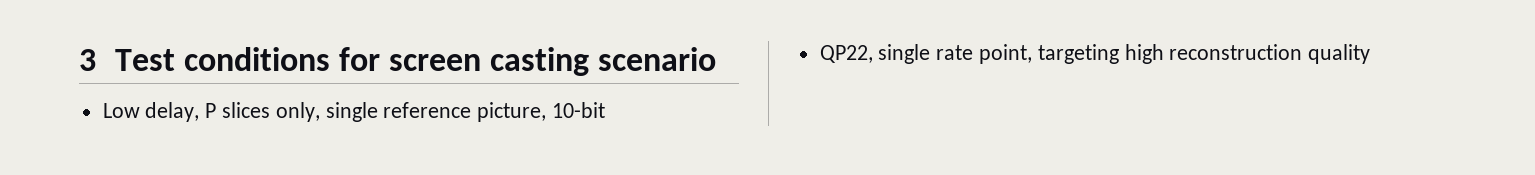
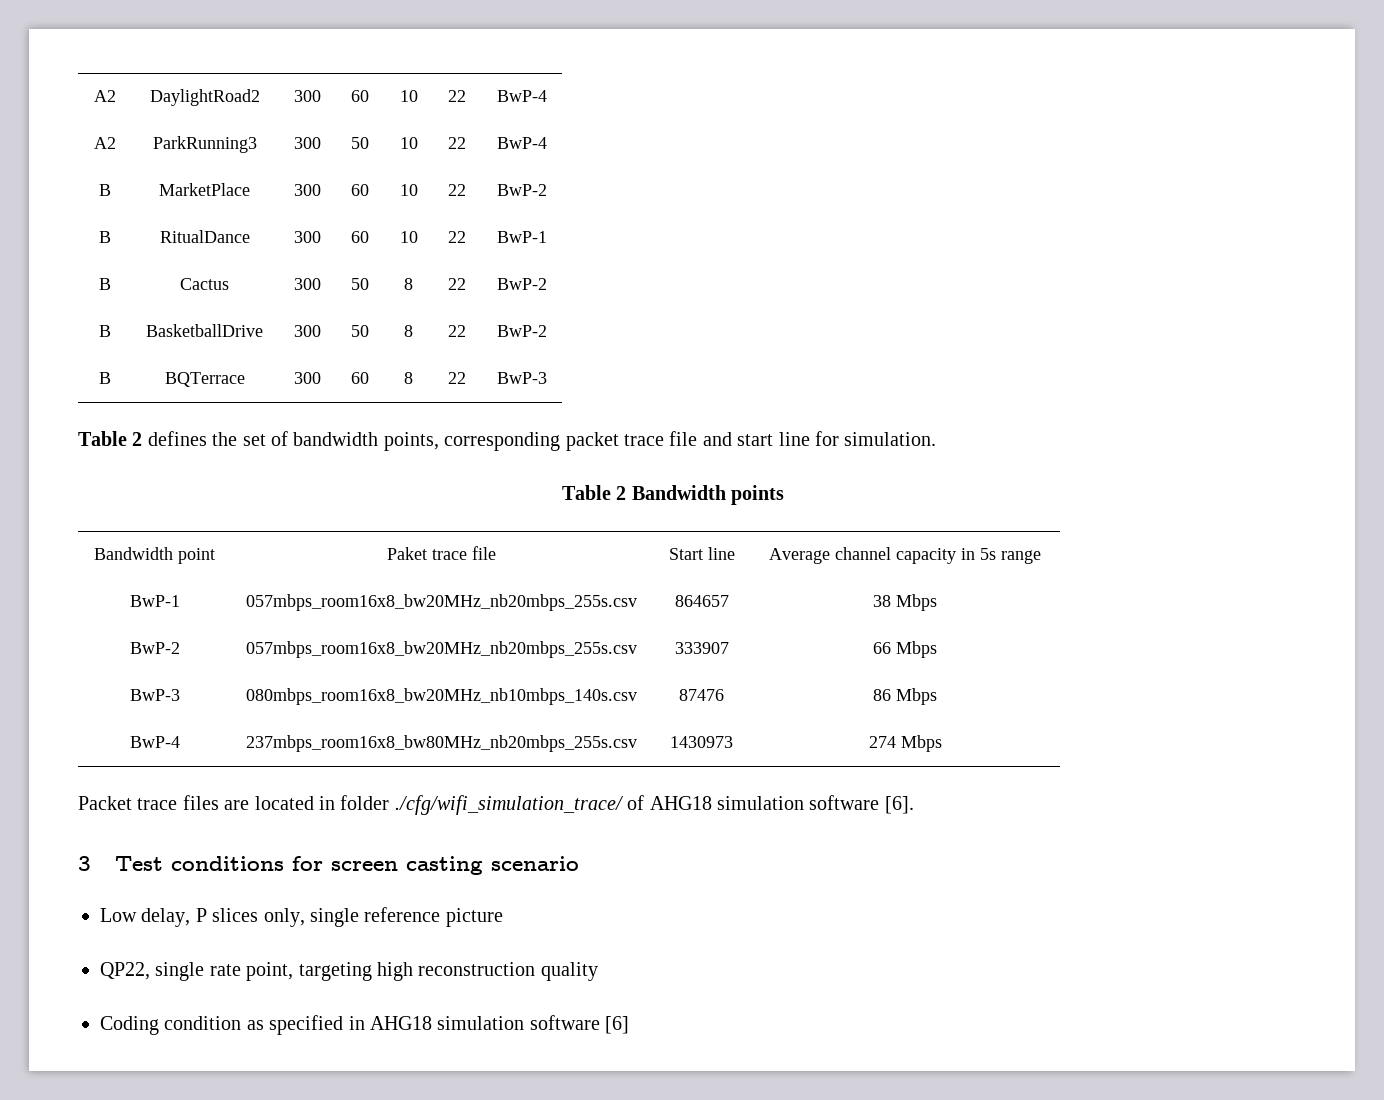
(79, 60) none -> [93,90,116,102] [149,89,260,106] [293,90,321,102] [351,90,369,102] [399,90,418,102] [448,90,466,102] [496,90,547,102] [93,137,116,149] [152,136,257,153] [293,137,321,149] [351,137,369,149] [399,137,418,149] [448,137,466,149] [496,137,547,149] [98,184,111,196] [159,183,250,196] [293,184,321,196] [351,184,369,196] [399,184,418,196] [448,184,466,196] [496,184,547,196] [98,231,111,243] [159,230,250,243] [293,231,321,243] [351,231,369,243] [399,231,418,243] [448,231,466,243] [496,231,547,243] [98,278,111,290] [180,278,229,290] [293,278,321,290] [351,278,369,290] [404,278,413,290] [448,278,466,290] [496,278,547,290] [98,325,111,337] [146,324,263,337] [293,325,321,337] [351,325,369,337] [404,325,413,337] [448,325,466,337] [496,325,547,337] [98,372,111,384] [164,372,245,387] [293,372,321,384] [351,372,369,384] [404,372,413,384] [448,372,466,384] [496,372,547,384] [78,431,937,451] [561,485,785,505] [94,547,215,564] [387,546,496,560] [668,547,735,560] [769,547,1041,564] [129,595,180,607] [246,594,637,611] [674,595,729,607] [873,594,937,611] [129,642,180,654] [246,641,637,658] [674,642,729,654] [873,641,937,658] [129,689,180,701] [246,688,637,705] [679,689,724,701] [873,688,937,705] [129,736,180,748] [246,735,637,752] [670,736,733,748] [868,735,942,752] [78,795,914,815] A2 | DaylightRoad2 | 300 | 60 | 10 | 22 | BwP-4 // A2 | ParkRunning3 | 300 | 50 | 10 | 22 | BwP-4 // B | MarketPlace | 300 | 60 | 10 | 22 | BwP-2 // B | RitualDance | 300 | 60 | 10 | 22 | BwP-1 // B | Cactus | 300 | 50 | 8 | 22 | BwP-2 // B | BasketballDrive | 300 | 50 | 8 | 22 | BwP-2 // B | BQTerrace | 300 | 60 | 8 | 22 | BwP-3 // Table 2 defines the set of bandwidth points, corresponding packet trace file and start line for simulation. // Table 2 Bandwidth points // Bandwidth point | Paket trace file | Start line | Average channel capacity in 5s range // BwP-1 | 057mbps_room16x8_bw20MHz_nb20mbps_255s.csv | 864657 | 38 Mbps // BwP-2 | 057mbps_room16x8_bw20MHz_nb20mbps_255s.csv | 333907 | 66 Mbps // BwP-3 | 080mbps_room16x8_bw20MHz_nb10mbps_140s.csv | 87476 | 86 Mbps // BwP-4 | 237mbps_room16x8_bw80MHz_nb20mbps_255s.csv | 1430973 | 274 Mbps // Packet trace files are located in folder ./cfg/wifi_simulation_trace/ of AHG18 simulation software [6]. //
[477,102,606,122] picture, 10-bit -> [445,908,503,927] picture
(1371, 54) none -> [100,1015,630,1035] // Coding condition as specified in AHG18 simulation software [6]

